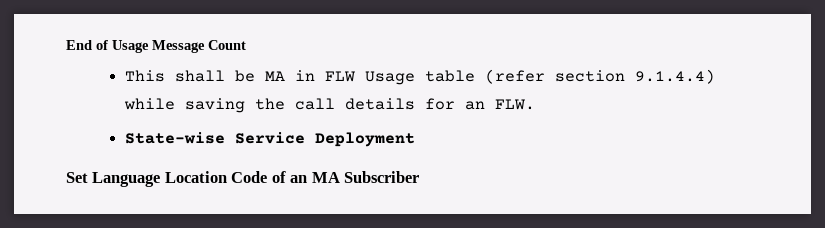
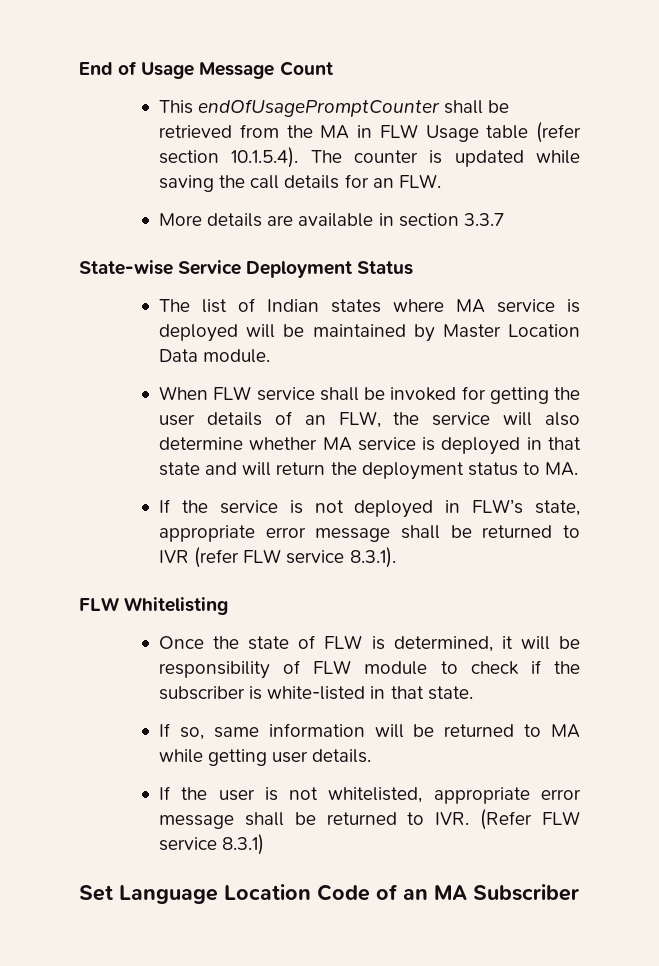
[175,70,256,82] shall be -> [198,99,510,117] [159,124,313,138] endOfUsagePromptCounter shall be retrieved from the
[635,69,716,84] 9.1.4.4) -> [231,147,524,168] 10.1.5.4). The counter is updated
[125,132,416,147] State-wise Service Deployment -> [159,213,504,227] [79,260,414,278] [159,298,580,313] [159,324,580,342] [159,349,271,363] [159,386,580,404] [159,411,580,428] [159,437,581,455] [159,462,579,480] [159,499,580,518] [159,525,580,542] [159,547,396,568] [79,597,229,615] [159,635,580,652] [159,660,580,679] [159,686,473,700] [159,723,580,740] [159,749,372,766] [159,786,581,804] [159,809,580,830] [159,834,265,855] More details are available in section 3.3.7 // State-wise Service Deployment Status // The list of Indian states where MA service is deployed will be maintained by Master Location Data module. // When FLW service shall be invoked for getting the user details of an FLW, the service will also determine whether MA service is deployed in that state and will return the deployment status to MA. // If the service is not deployed in FLW’s state, appropriate error message shall be returned to IVR (refer FLW service 8.3.1). // FLW Whitelisting // Once the state of FLW is determined, it will be responsibility of FLW module to check if the subscriber is white-listed in that state. // If so, same information will be returned to MA while getting user details. // If the user is not whitelisted, appropriate error message shall be returned to IVR. (Refer FLW service 8.3.1)

